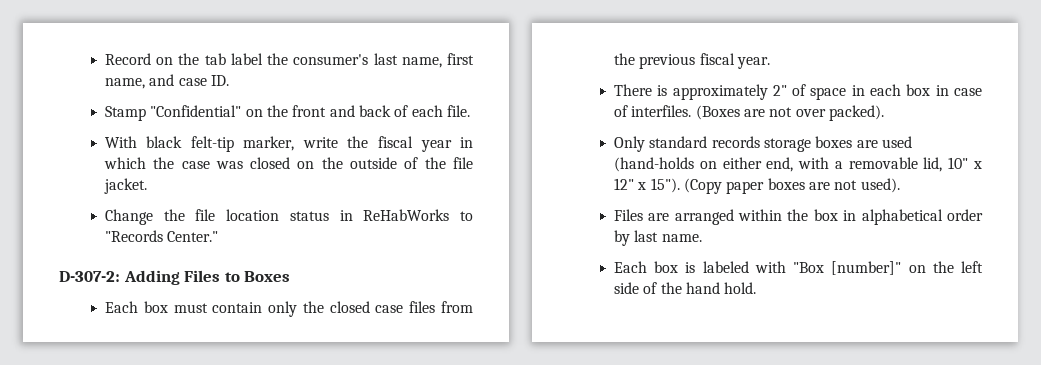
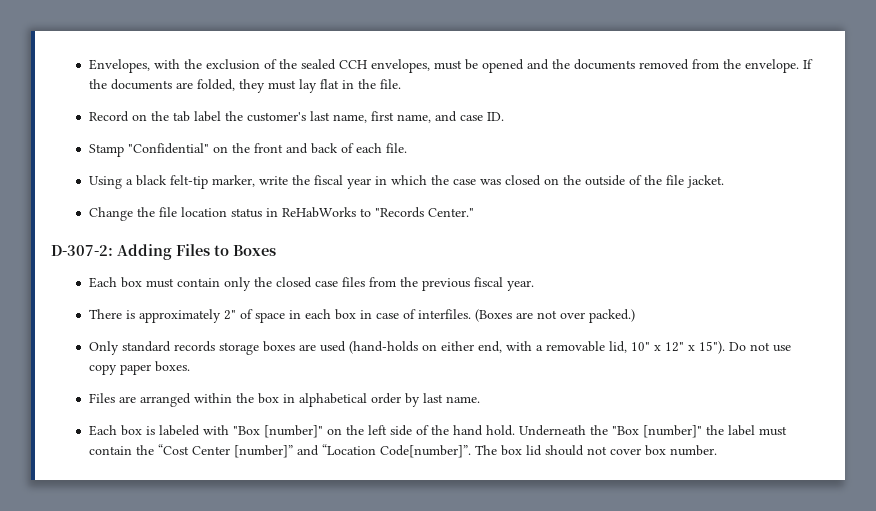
(104, 59) none -> [88,59,813,73] [88,79,401,93] Envelopes, with the exclusion of the sealed CCH envelopes, must be opened and the documents removed from the envelope. If the documents are folded, they must lay flat in the file. //
[293,54,369,65] consumer's -> [246,112,306,122] customer's
[104,136,137,148] With -> [88,176,133,189] Using a
[828,105,884,121] packed). -> [588,309,635,323] packed.)
[683,178,900,194] (Copy paper boxes are not used). -> [728,342,791,352] [88,361,190,375] Do not use copy paper boxes.
(757, 288) none -> [518,425,787,438] [88,444,717,458] Underneath the "Box [number]" the label must contain the “Cost Center [number]” and “Location Code[number]”. The box lid should not cover box number.

